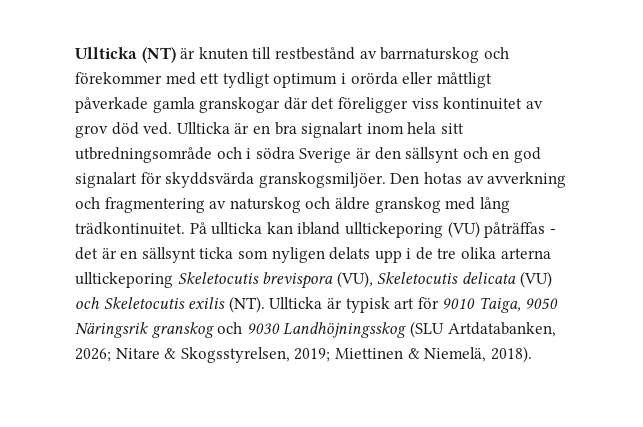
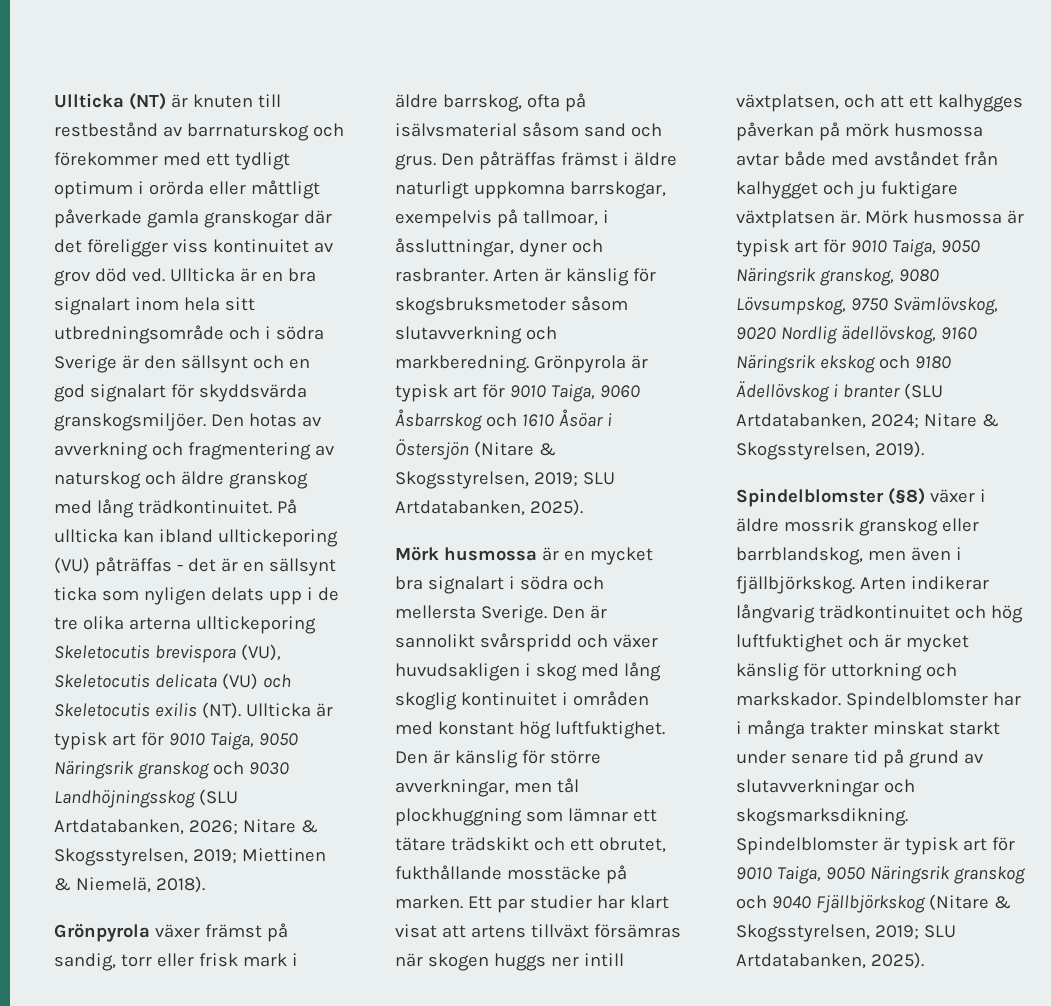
(532, 354) none -> [54,923,288,942] [54,953,298,971] [395,93,586,112] [395,122,662,137] [395,151,677,170] [395,181,666,199] [395,209,609,228] [395,238,603,257] [395,268,656,286] [395,296,628,315] [395,326,557,344] [395,355,648,373] [395,384,640,402] [395,409,612,431] [395,439,556,460] [395,471,615,489] [395,499,583,516] [395,546,653,565] [395,576,604,594] [395,605,607,623] [395,633,658,652] [395,662,661,681] [395,691,649,710] [395,721,665,739] [395,750,601,768] [395,778,579,797] [395,808,657,826] [395,837,666,853] [395,865,627,884] [395,895,669,913] [395,924,681,938] [395,953,624,971] [736,94,1023,112] [736,122,983,141] [736,151,998,166] [736,181,958,199] [736,210,1024,228] [736,239,980,257] [736,267,939,286] [736,296,998,315] [736,325,977,344] [736,354,951,373] [736,381,943,402] [736,413,999,429] [736,441,924,460] [736,488,986,507] [736,518,979,536] [736,547,962,565] [736,576,989,594] [736,604,1023,623] [736,634,969,652] [736,663,957,681] [736,692,1021,710] [736,720,1000,739] [736,749,983,768] [736,779,915,797] [736,808,908,826] [736,837,1015,855] [736,865,1025,884] [736,894,1011,913] [736,924,956,942] [736,952,924,969] // Grönpyrola växer främst på sandig, torr eller frisk mark i äldre barrskog, ofta på isälvsmaterial såsom sand och grus. Den påträffas främst i äldre naturligt uppkomna barrskogar, exempelvis på tallmoar, i åssluttningar, dyner och rasbranter. Arten är känslig för skogsbruksmetoder såsom slutavverkning och markberedning. Grönpyrola är typisk art för 9010 Taiga, 9060 Åsbarrskog och 1610 Åsöar i Östersjön (Nitare & Skogsstyrelsen, 2019; SLU Artdatabanken, 2025). // Mörk husmossa är en mycket bra signalart i södra och mellersta Sverige. Den är sannolikt svårspridd och växer huvudsakligen i skog med lång skoglig kontinuitet i områden med konstant hög luftfuktighet. Den är känslig för större avverkningar, men tål plockhuggning som lämnar ett tätare trädskikt och ett obrutet, fukthållande mosstäcke på marken. Ett par studier har klart visat att artens tillväxt försämras när skogen huggs ner intill växtplatsen, och att ett kalhygges påverkan på mörk husmossa avtar både med avståndet från kalhygget och ju fuktigare växtplatsen är. Mörk husmossa är typisk art för 9010 Taiga, 9050 Näringsrik granskog, 9080 Lövsumpskog, 9750 Svämlövskog, 9020 Nordlig ädellövskog, 9160 Näringsrik ekskog och 9180 Ädellövskog i branter (SLU Artdatabanken, 2024; Nitare & Skogsstyrelsen, 2019). // Spindelblomster (§8) växer i äldre mossrik granskog eller barrblandskog, men även i fjällbjörkskog. Arten indikerar långvarig trädkontinuitet och hög luftfuktighet och är mycket känslig för uttorkning och markskador. Spindelblomster har i många trakter minskat starkt under senare tid på grund av slutavverkningar och skogsmarksdikning. Spindelblomster är typisk art för 9010 Taiga, 9050 Näringsrik granskog och 9040 Fjällbjörkskog (Nitare & Skogsstyrelsen, 2019; SLU Artdatabanken, 2025).

